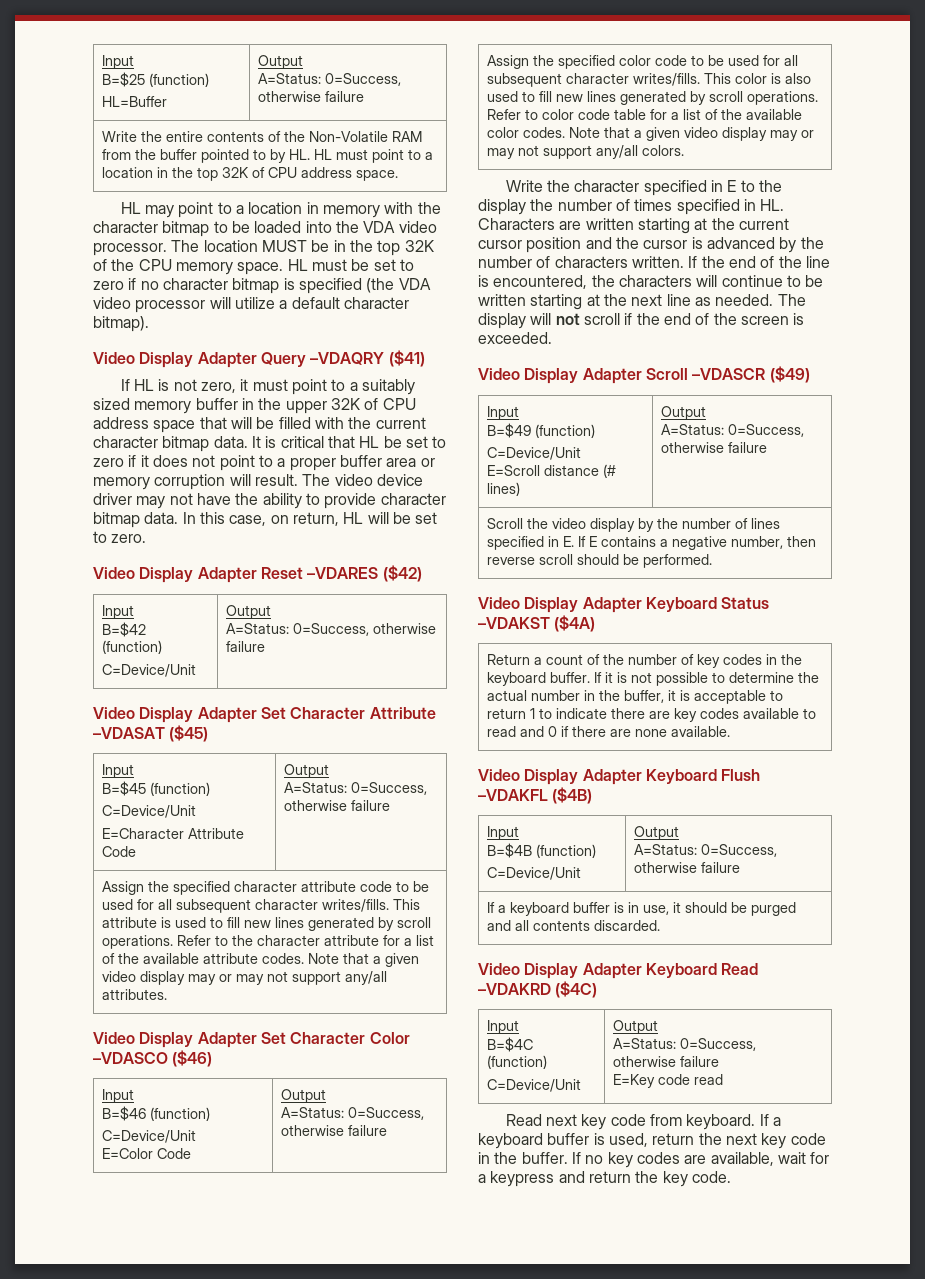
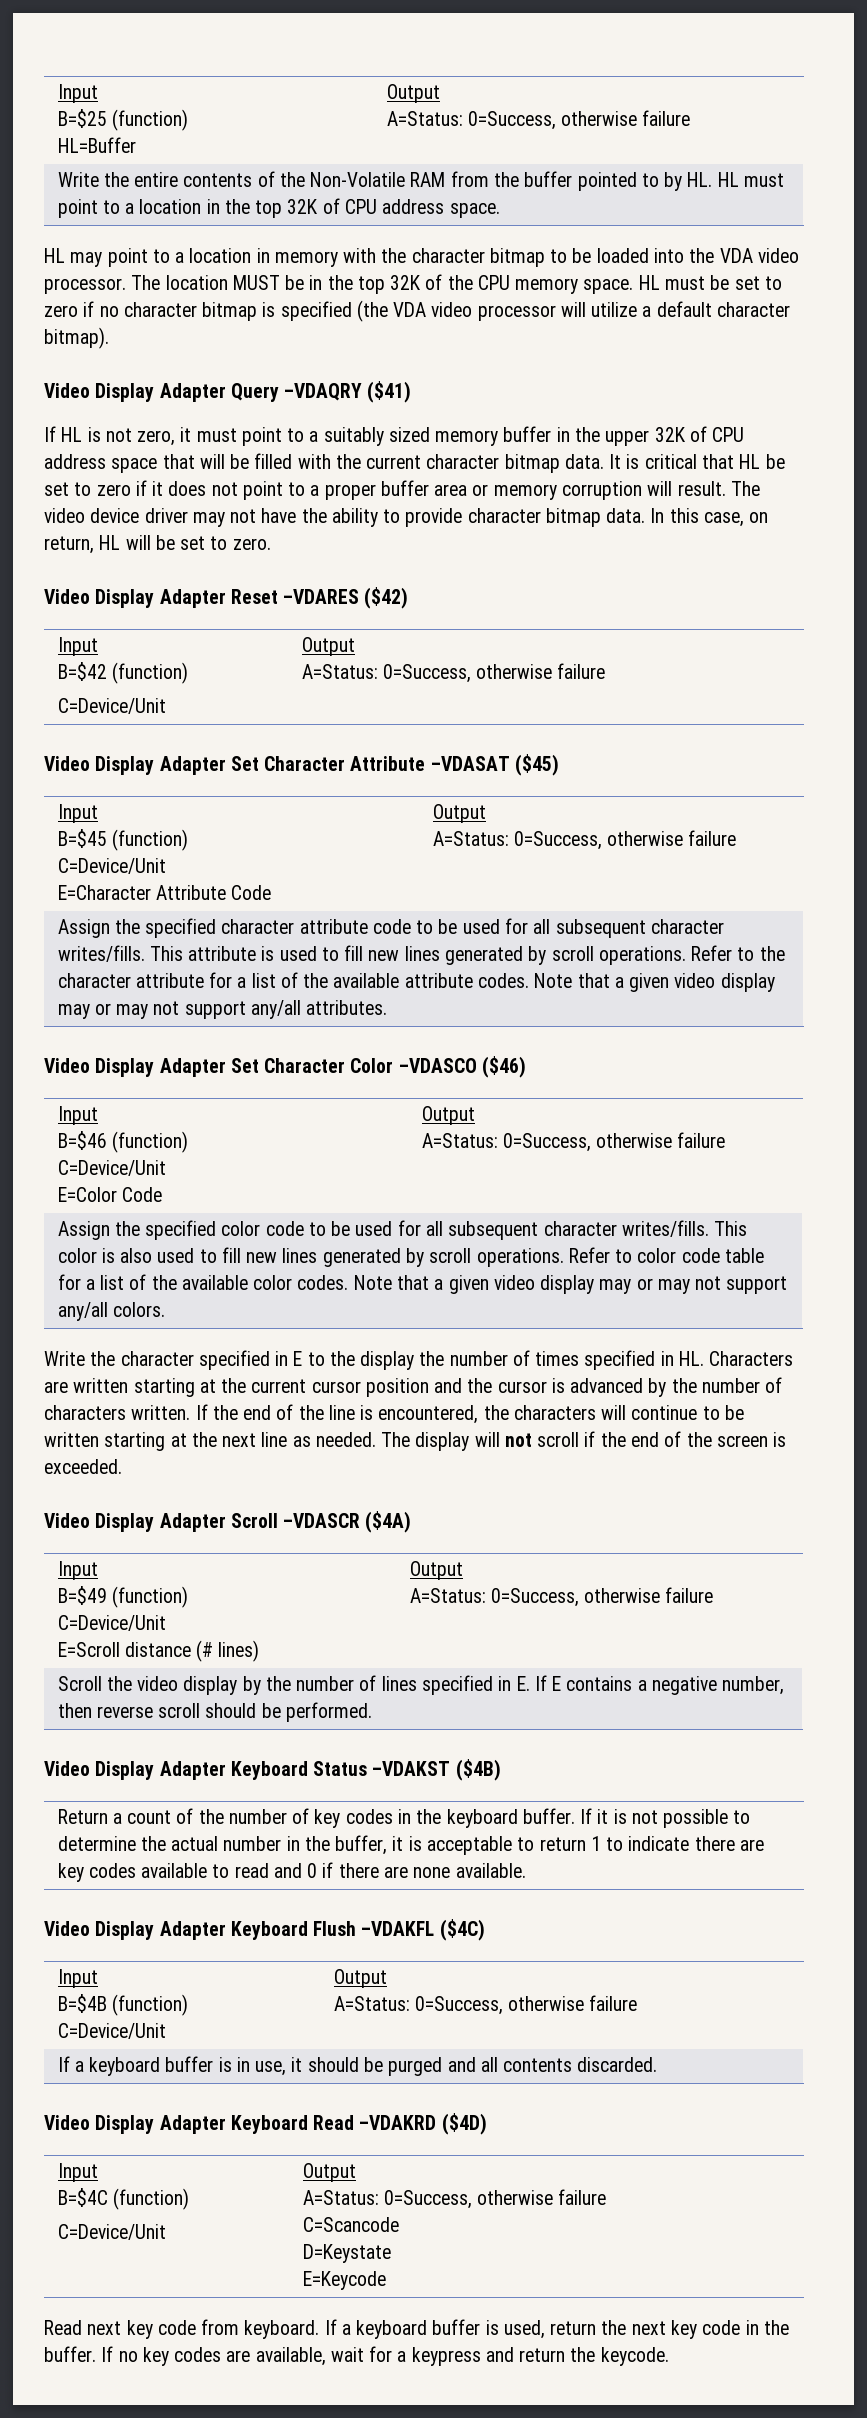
[769,366,810,383] ($49) -> [365,1511,412,1533] ($4A)
[554,615,596,632] ($4A) -> [455,1759,501,1781] ($4B)
[552,787,593,804] ($4B) -> [439,1919,485,1941] ($4C)
[555,981,598,998] ($4C) -> [441,2113,487,2135] ($4D)
[613,1074,724,1088] E=Key code read -> [302,2217,399,2232] [302,2244,391,2263] [302,2271,386,2290] C=Scancode // D=Keystate // E=Keycode
[662,1171,731,1187] key code. -> [600,2347,669,2366] keycode.

